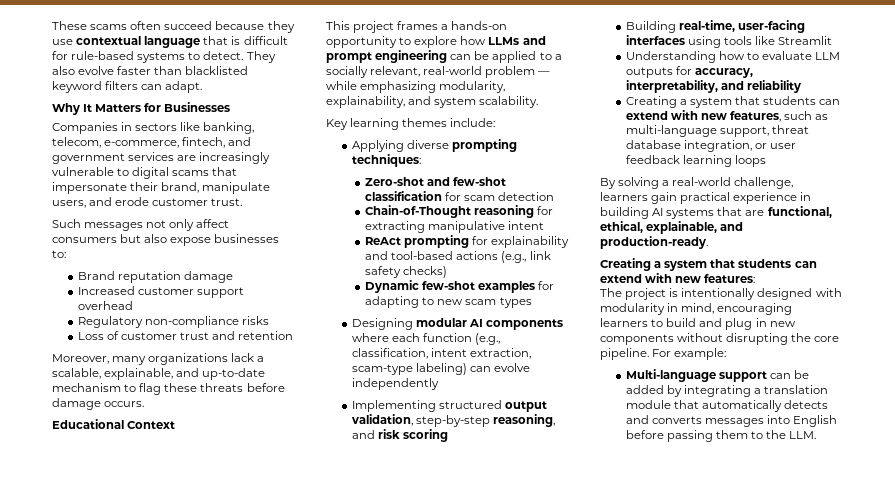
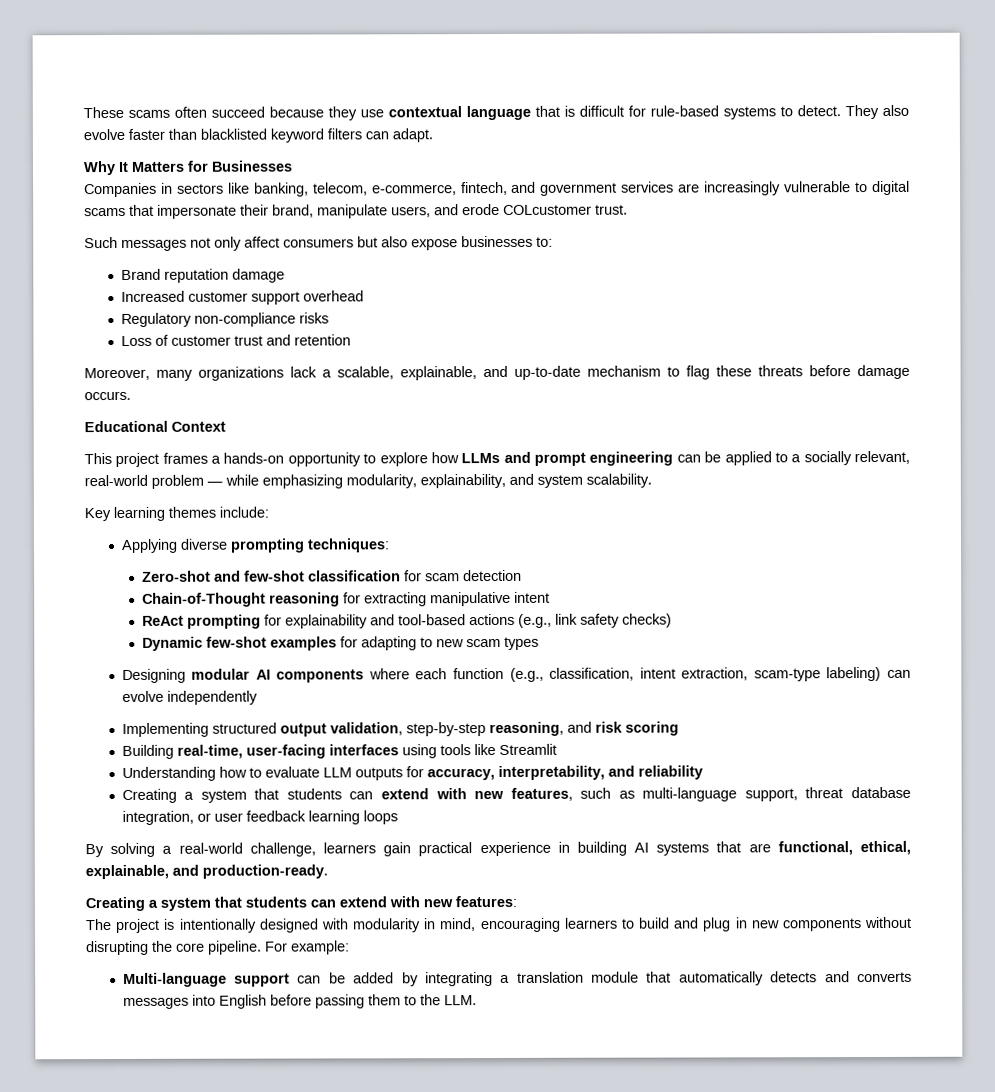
[152,198,209,206] customer -> [503,204,592,215] COLcustomer

